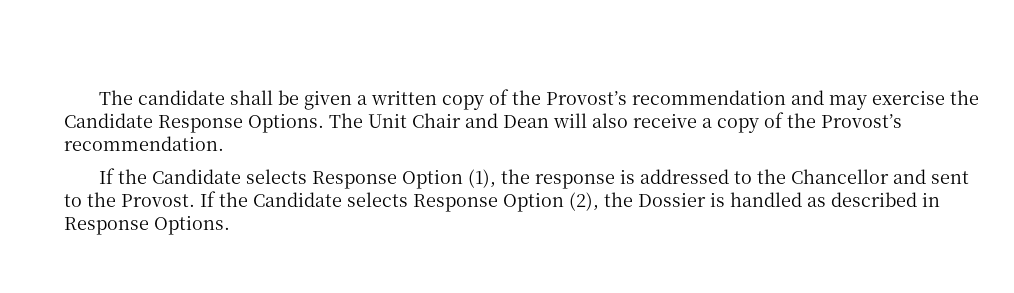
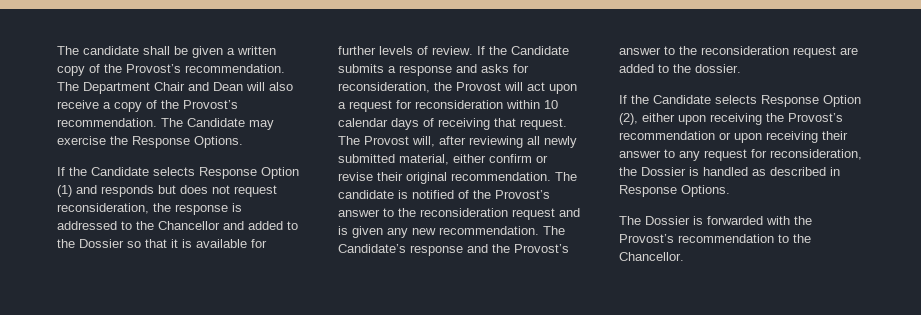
[632,90,980,110] [64,113,407,133] recommendation and may exercise the Candidate Response Options. The Unit -> [185,64,285,73] [57,82,150,94] recommendation. The Department
[99,168,497,189] // If the Candidate selects Response Option (1), -> [161,118,274,130] [57,136,243,148] [57,167,299,179] [57,185,277,197] [57,203,149,214] The Candidate may exercise the Response Options. // If the Candidate selects Response Option (1) and responds but does not request reconsideration,
[931,171,970,184] [64,192,195,207] sent to the Provost. -> [248,221,298,230] [57,239,267,248] [338,46,569,55] [338,64,529,76] [338,82,577,94] [338,100,558,112] [338,118,567,130] [338,136,577,148] [338,154,548,165] [338,172,577,184] [338,190,550,199] [338,208,580,220] [338,226,565,238] [338,244,569,256] [619,46,858,58] [619,64,741,73] added to the Dossier so that it is available for further levels of review. If the Candidate submits a response and asks for reconsideration, the Provost will act upon a request for reconsideration within 10 calendar days of receiving that request. The Provost will, after reviewing all newly submitted material, either confirm or revise their original recommendation. The candidate is notified of the Provost’s answer to the reconsideration request and is given any new recommendation. The Candidate’s response and the Provost’s answer to the reconsideration request are added to the dossier. //
(599, 201) none -> [642,113,843,125] [619,131,848,143] [619,149,862,161] either upon receiving the Provost’s recommendation or upon receiving their answer to any request for reconsideration,
(230, 225) none -> [619,216,812,225] [619,234,811,243] [619,252,684,261] // The Dossier is forwarded with the Provost’s recommendation to the Chancellor.

